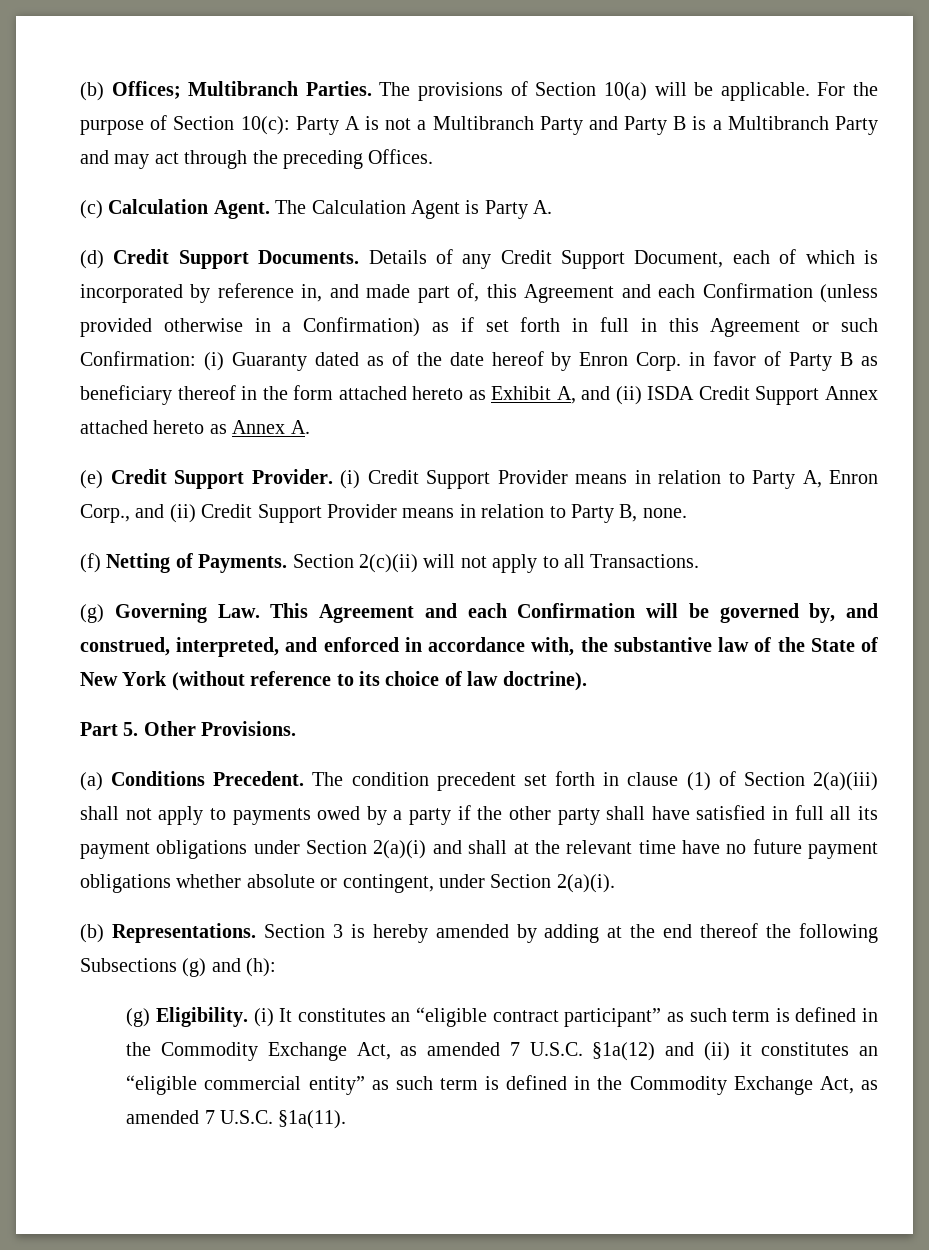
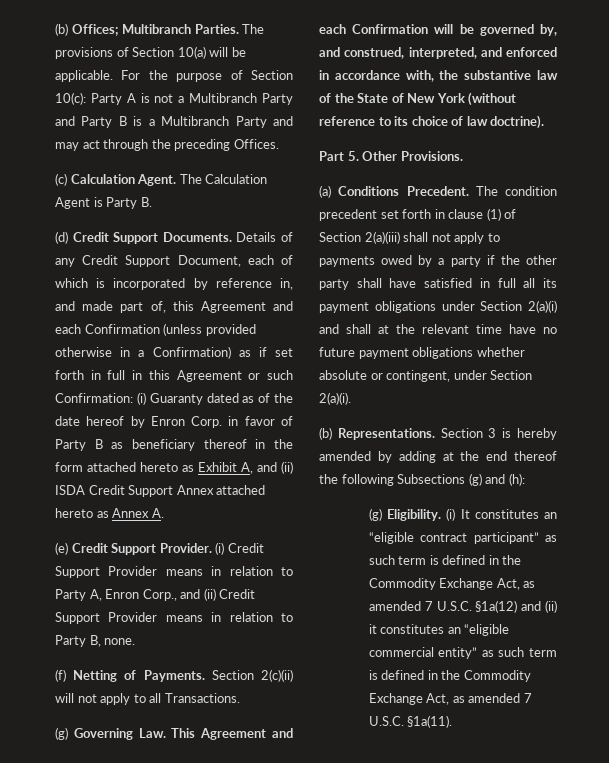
[533,200,553,214] A. -> [140,197,152,207] B.

